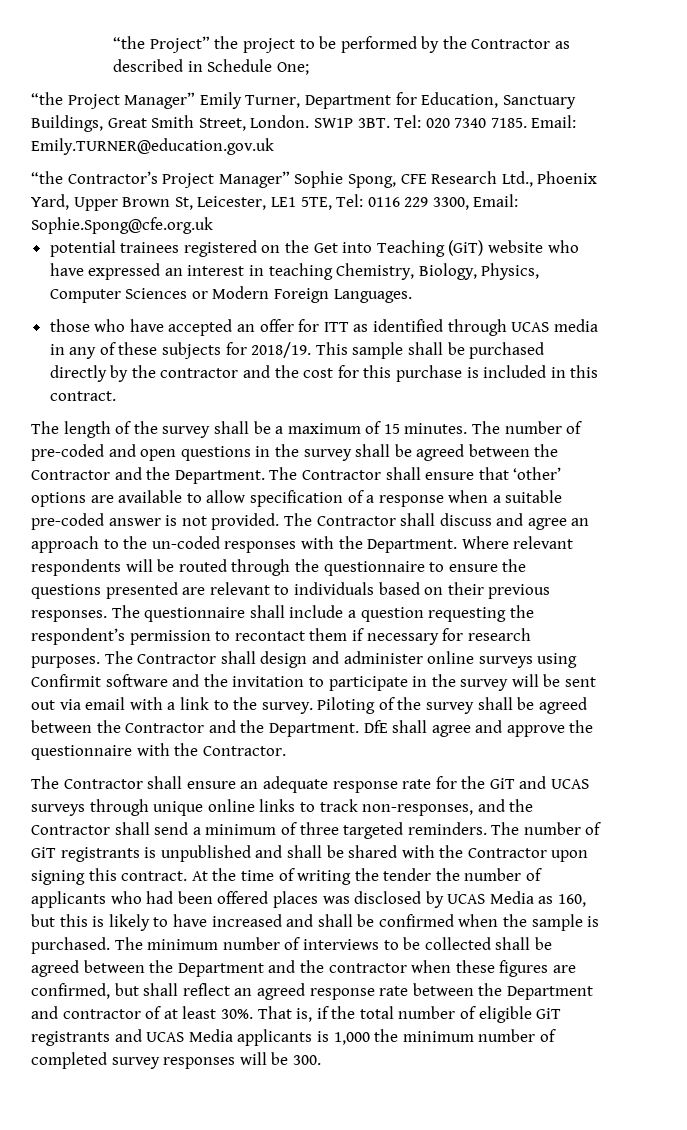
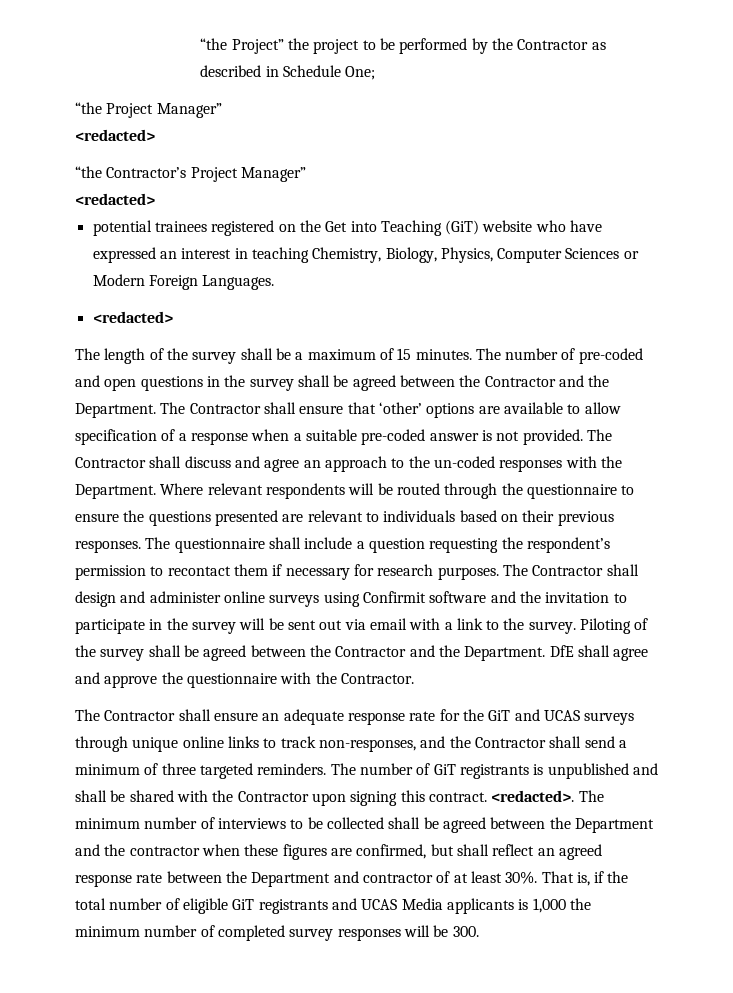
[199,92,576,109] [31,115,577,132] [31,138,274,155] [31,171,598,188] [31,194,519,211] [31,217,213,234] Emily Turner, Department for Education, Sanctuary Buildings, Great Smith Street, London. SW1P 3BT. Tel: 020 7340 7185. Email: Emily.TURNER@education.gov.uk // “the Contractor’s Project Manager” Sophie Spong, CFE Research Ltd., Phoenix Yard, Upper Brown St, Leicester, LE1 5TE, Tel: 0116 229 3300, Email: Sophie.Spong@cfe.org.uk -> [75,129,155,141] [75,166,306,182] [75,193,155,205] // <redacted> // “the Contractor’s Project Manager” // <redacted>
[49,319,598,336] [49,342,545,359] [49,365,599,382] [49,391,116,401] those who have accepted an offer for ITT as identified through UCAS media in any of these subjects for 2018/19. This sample shall be purchased directly by the contractor and the cost for this purchase is included in this contract. -> [92,311,173,323] <redacted>
[191,868,543,885] [31,891,587,908] [31,914,600,931] [31,937,110,954] At the time of writing the tender the number of applicants who had been offered places was disclosed by UCAS Media as 160, but this is likely to have increased and shall be confirmed when the sample is purchased. -> [491,790,575,802] <redacted>.

